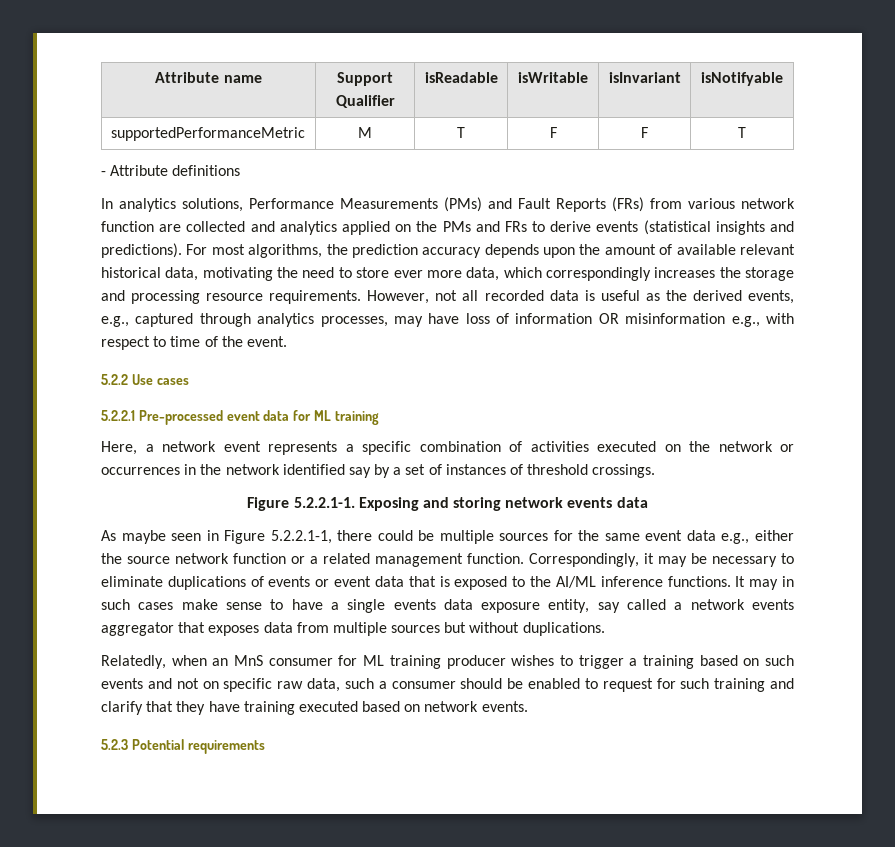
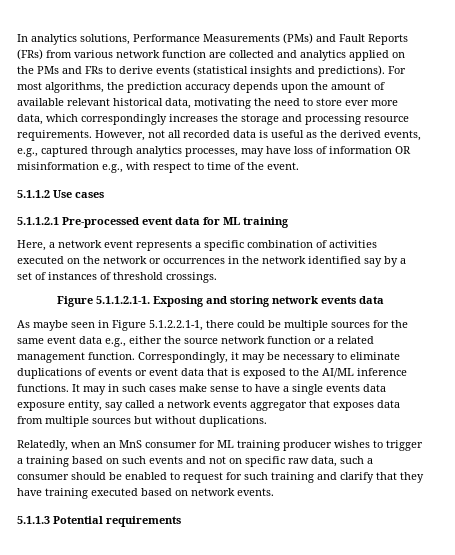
[155,72,262,83] [337,72,393,86] [335,95,395,108] [424,72,498,83] [518,72,588,83] [608,72,681,83] [701,72,783,86] [110,127,305,141] [358,127,372,138] [457,127,465,138] [549,127,557,138] [641,127,648,138] [738,127,746,138] [101,165,241,176] Attribute name | Support Qualifier | isReadable | isWritable | isInvariant | isNotifyable // supportedPerformanceMetric | M | T | F | F | T // - Attribute definitions // -> (17, 38) none
[101,374,128,385] 5.2.2 -> [17,190,50,198] 5.1.1.2
[101,410,135,421] 5.2.2.1 -> [17,217,59,225] 5.1.1.2.1
[293,497,355,508] 5.2.2.1-1. -> [95,296,150,304] 5.1.1.2.1-1.
[270,530,332,544] 5.2.2.1-1, -> [149,320,203,331] 5.1.2.2.1-1,
[101,739,128,750] 5.2.3 -> [17,516,50,524] 5.1.1.3

